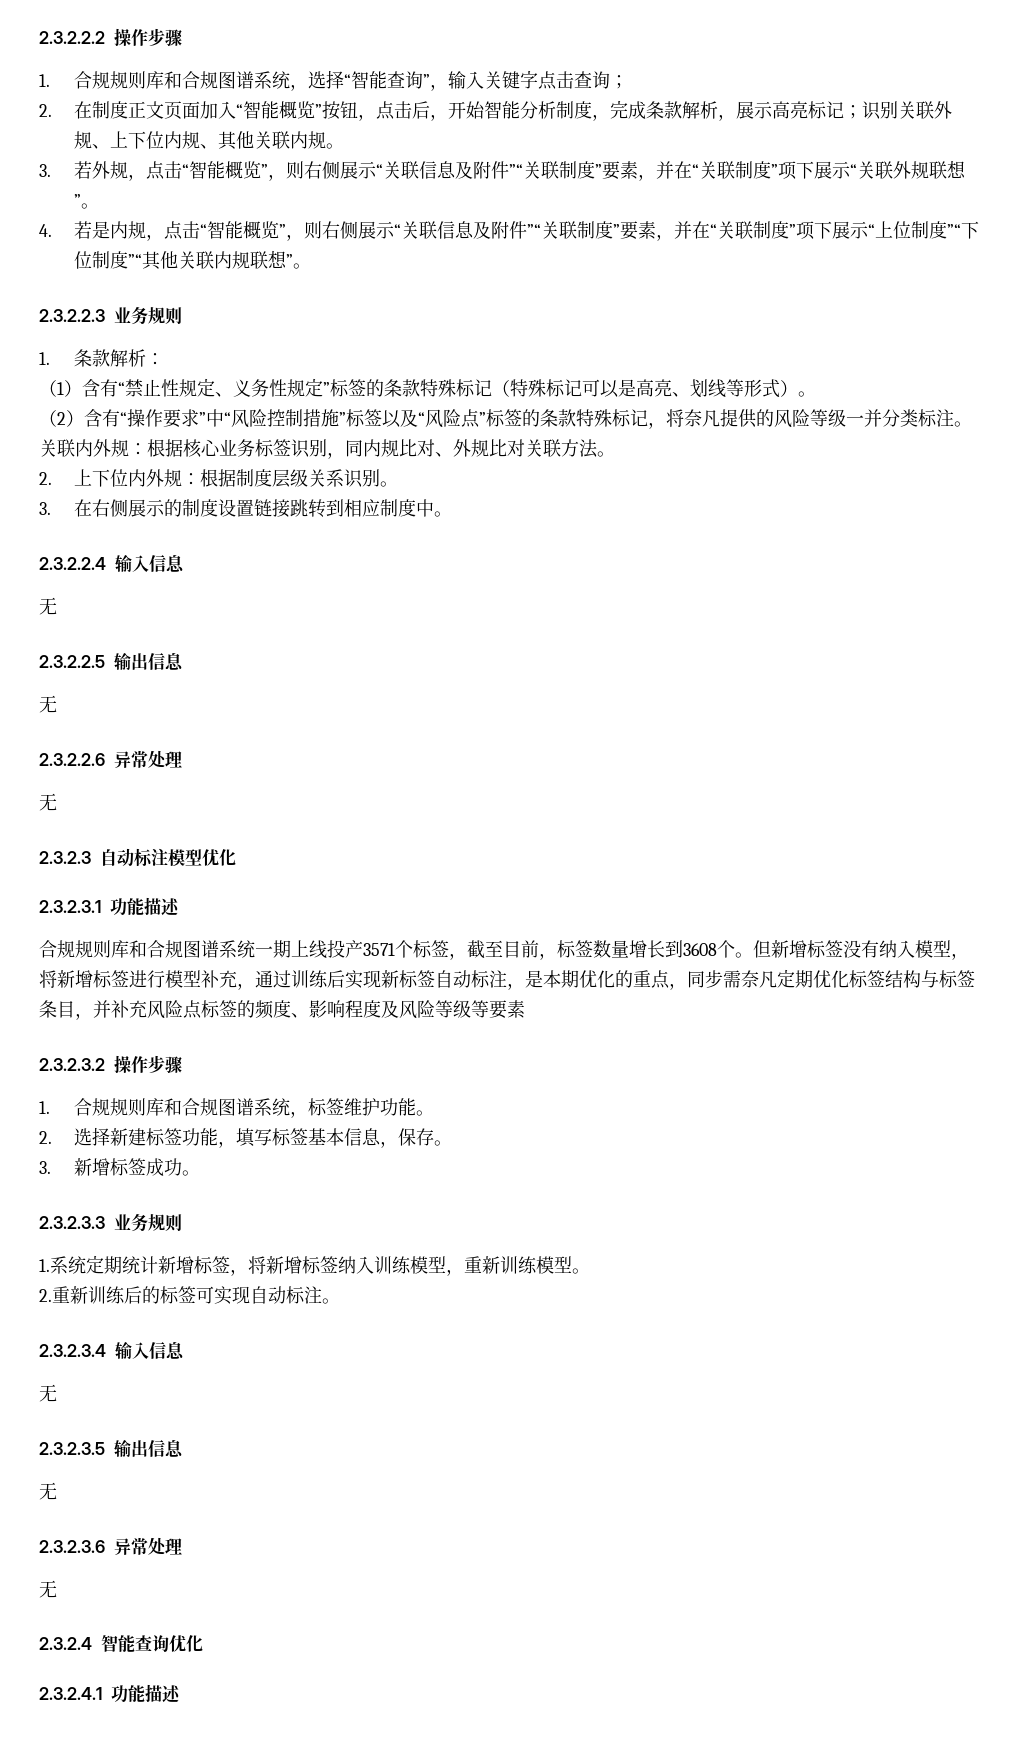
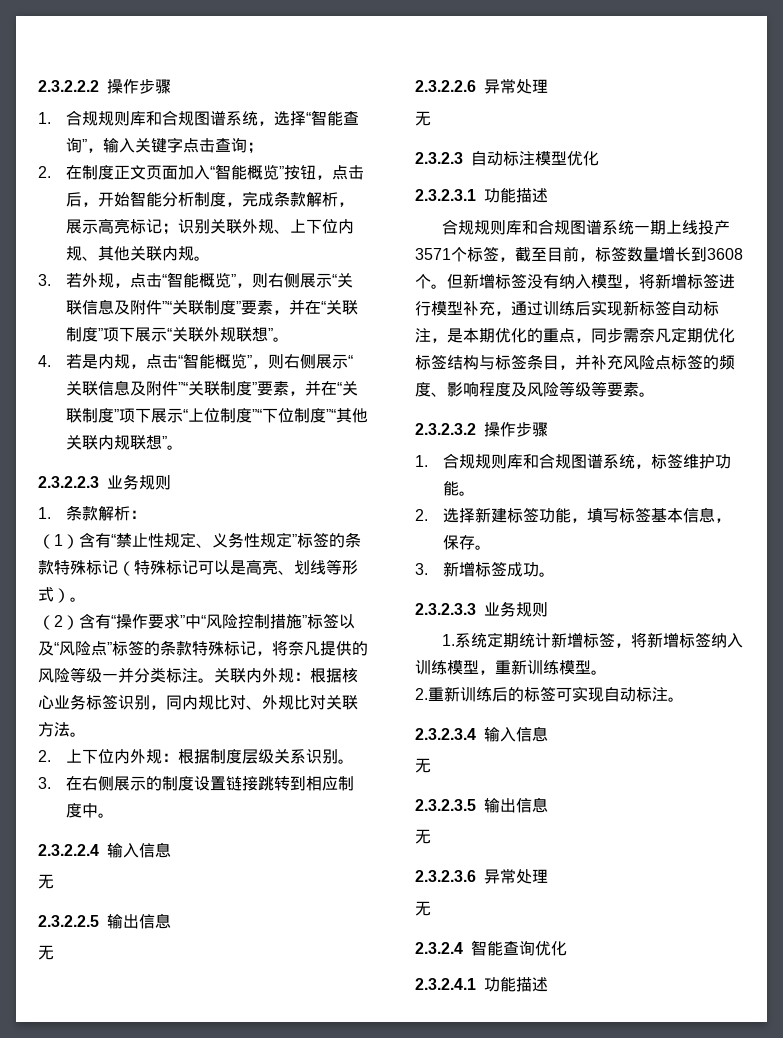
(525, 1009) none -> [639,392,655,397] 。

